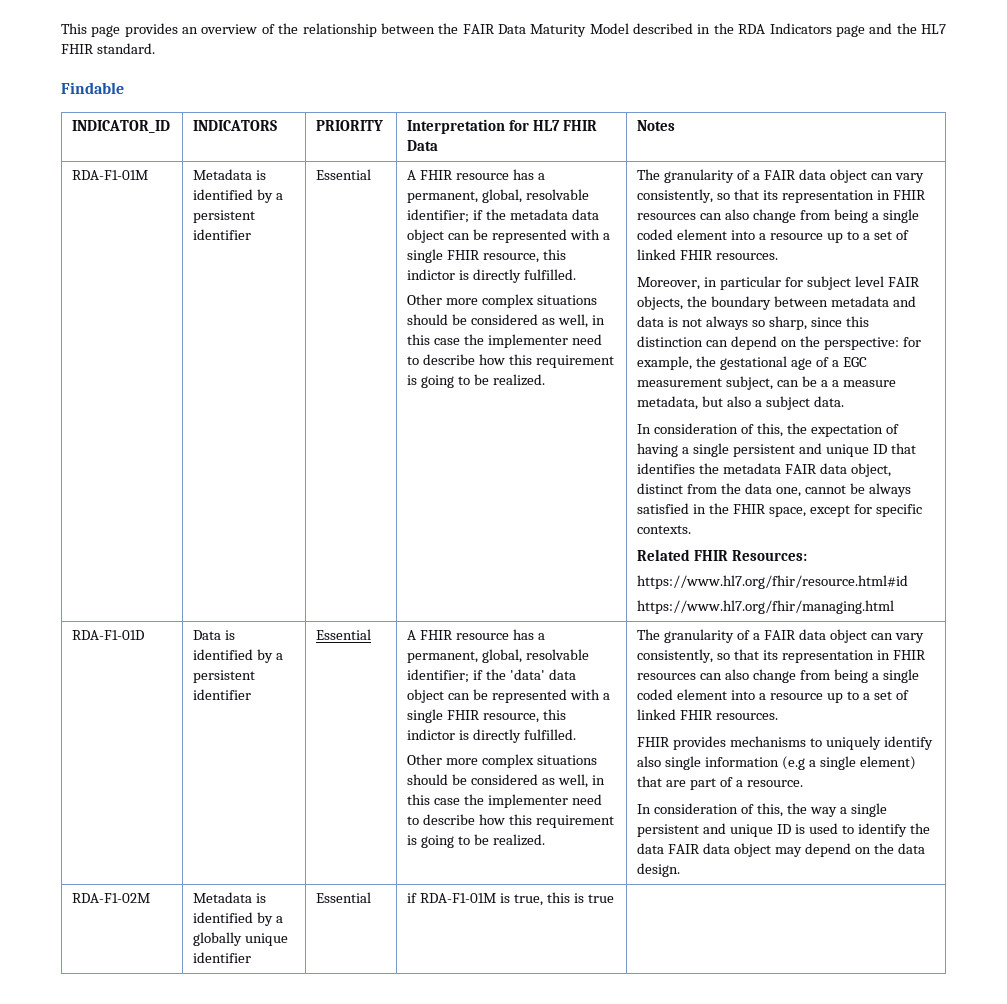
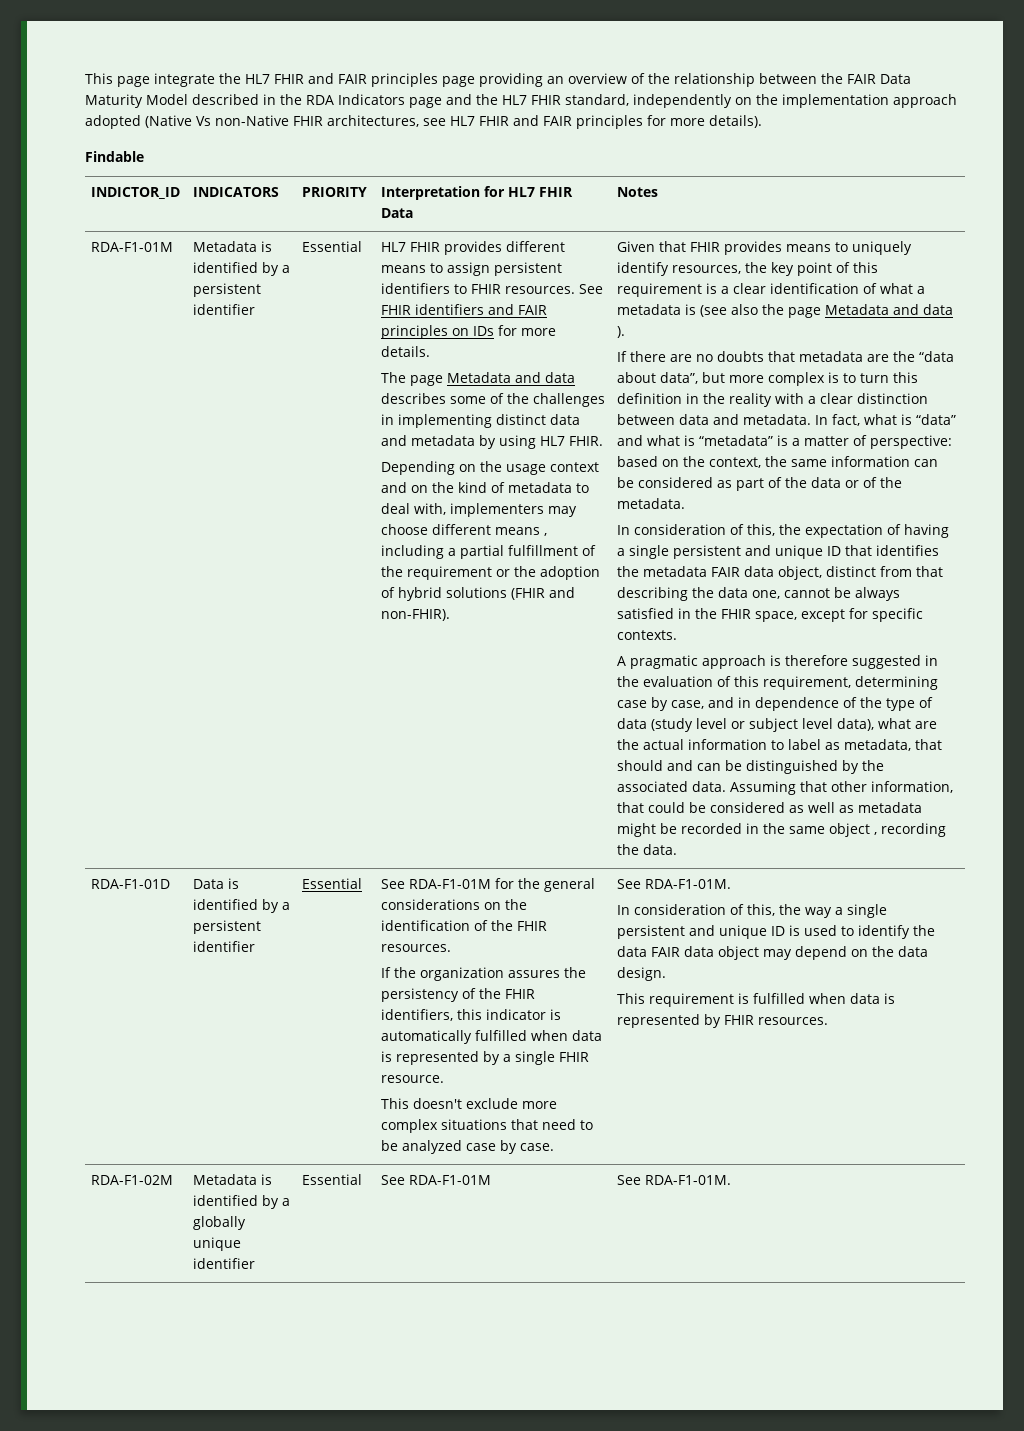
[124,23,178,37] provides -> [154,73,543,87] integrate the HL7 FHIR and FAIR principles page providing
[96,43,155,54] standard. -> [565,94,957,108] [85,115,762,129] standard, independently on the implementation approach adopted (Native Vs non-Native FHIR architectures, see HL7 FHIR and FAIR principles for more details).
[72,120,171,133] INDICATOR_ID -> [91,187,181,199] INDICTOR_ID
[407,169,545,180] [407,189,590,203] [407,209,599,223] [407,229,610,243] [407,249,567,263] [407,269,577,283] [407,294,598,308] [407,314,605,328] [407,334,602,348] [407,354,614,368] [407,374,545,388] [637,169,924,183] [637,189,926,203] [637,209,919,223] [637,229,909,243] [637,249,779,260] [637,276,920,290] [637,296,916,310] [637,316,869,330] [637,336,921,350] [637,356,867,370] [637,376,896,390] [637,396,844,410] A FHIR resource has a permanent, global, resolvable identifier; if the metadata data object can be represented with a single FHIR resource, this indictor is directly fulfilled. // Other more complex situations should be considered as well, in this case the implementer need to describe how this requirement is going to be realized. | The granularity of a FAIR data object can vary consistently, so that its representation in FHIR resources can also change from being a single coded element into a resource up to a set of linked FHIR resources. // Moreover, in particular for subject level FAIR objects, the boundary between metadata and data is not always so sharp, since this distinction can depend on the perspective: for example, the gestational age of a EGC measurement subject, can be a a measure metadata, but also a subject data. -> [381,241,566,255] [381,262,563,276] [381,283,604,294] [381,304,548,315] [381,325,557,339] [381,346,431,357] [381,372,576,386] [381,393,606,407] [381,414,581,428] [381,435,604,449] [381,461,600,475] [381,482,590,493] [381,503,578,517] [381,524,548,536] [381,545,597,559] [381,566,601,580] [381,587,576,601] [381,609,451,621] [617,241,913,255] [617,262,879,276] [617,283,926,297] [617,304,954,318] [617,326,626,338] [617,351,955,362] [617,372,919,386] [617,393,929,407] [617,414,957,426] [617,435,953,449] [617,456,939,468] [617,477,903,491] [617,498,686,509] HL7 FHIR provides different means to assign persistent identifiers to FHIR resources. See FHIR identifiers and FAIR principles on IDs for more details. // The page Metadata and data describes some of the challenges in implementing distinct data and metadata by using HL7 FHIR. // Depending on the usage context and on the kind of metadata to deal with, implementers may choose different means , including a partial fulfillment of the requirement or the adoption of hybrid solutions (FHIR and non-FHIR). | Given that FHIR provides means to uniquely identify resources, the key point of this requirement is a clear identification of what a metadata is (see also the page Metadata and data ). // If there are no doubts that metadata are the “data about data”, but more complex is to turn this definition in the reality with a clear distinction between data and metadata. In fact, what is “data” and what is “metadata” is a matter of perspective: based on the context, the same information can be considered as part of the data or of the metadata.
(718, 489) none -> [916,566,944,577] [617,587,689,601] that describing
[637,549,808,561] [637,575,909,589] [637,600,895,614] Related FHIR Resources: // https://www.hl7.org/fhir/resource.html#id // https://www.hl7.org/fhir/managing.html -> [617,655,939,669] [617,676,939,690] [617,697,934,711] [617,718,938,732] [617,739,943,751] [617,760,885,774] [617,781,954,795] [617,802,923,813] [617,823,947,837] [617,844,678,855] A pragmatic approach is therefore suggested in the evaluation of this requirement, determining case by case, and in dependence of the type of data (study level or subject level data), what are the actual information to label as metadata, that should and can be distinguished by the associated data. Assuming that other information, that could be considered as well as metadata might be recorded in the same object , recording the data.
[407,629,545,640] [407,649,590,663] [407,669,576,683] [407,689,610,703] [407,709,567,723] [407,729,577,743] [407,754,598,768] [407,774,605,788] [407,794,602,808] [407,814,614,828] [407,834,545,848] [637,629,924,643] [637,649,926,663] [637,669,919,683] [637,689,909,703] [637,709,779,720] [637,736,933,750] [637,756,916,770] [637,776,803,790] A FHIR resource has a permanent, global, resolvable identifier; if the 'data' data object can be represented with a single FHIR resource, this indictor is directly fulfilled. // Other more complex situations should be considered as well, in this case the implementer need to describe how this requirement is going to be realized. | The granularity of a FAIR data object can vary consistently, so that its representation in FHIR resources can also change from being a single coded element into a resource up to a set of linked FHIR resources. // FHIR provides mechanisms to uniquely identify also single information (e.g a single element) that are part of a resource. -> [381,878,596,892] [381,899,528,910] [381,920,548,931] [381,944,452,952] [381,967,587,981] [381,988,536,1002] [381,1009,562,1021] [381,1030,603,1044] [381,1051,590,1065] [381,1075,445,1083] [381,1098,558,1109] [381,1119,594,1133] [381,1140,555,1154] [617,879,732,889] See RDA-F1-01M for the general considerations on the identification of the FHIR resources. // If the organization assures the persistency of the FHIR identifiers, this indicator is automatically fulfilled when data is represented by a single FHIR resource. // This doesn't exclude more complex situations that need to be analyzed case by case. | See RDA-F1-01M.
(681, 870) none -> [617,993,896,1007] [617,1014,829,1028] // This requirement is fulfilled when data is represented by FHIR resources.
[407,892,614,906] if RDA-F1-01M is true, this is true | -> [381,1175,492,1185] [617,1175,732,1185] See RDA-F1-01M | See RDA-F1-01M.

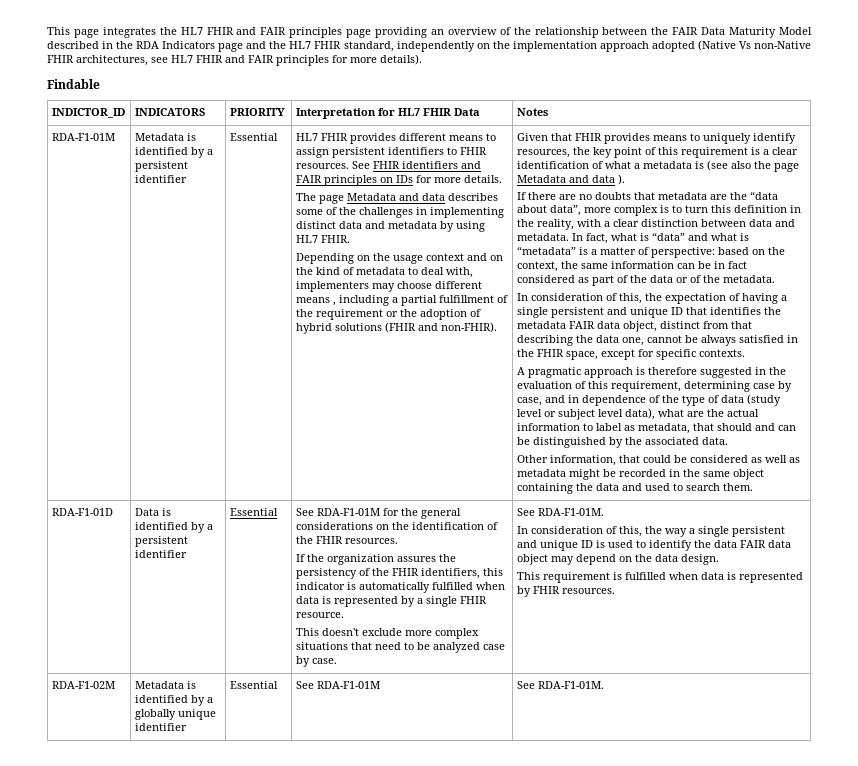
[154,73,215,87] integrate -> [102,27,156,38] integrates
[702,372,726,383] but -> (581, 210) none
[729,393,773,407] reality -> [536,219,574,230] reality,
(635, 482) none -> [713,261,747,269] in fact
[730,781,868,795] Assuming that other -> [516,455,548,463] // Other
[874,823,947,837] [617,844,678,855] , recording the data. -> [516,483,753,494] containing the data and used to search them.

